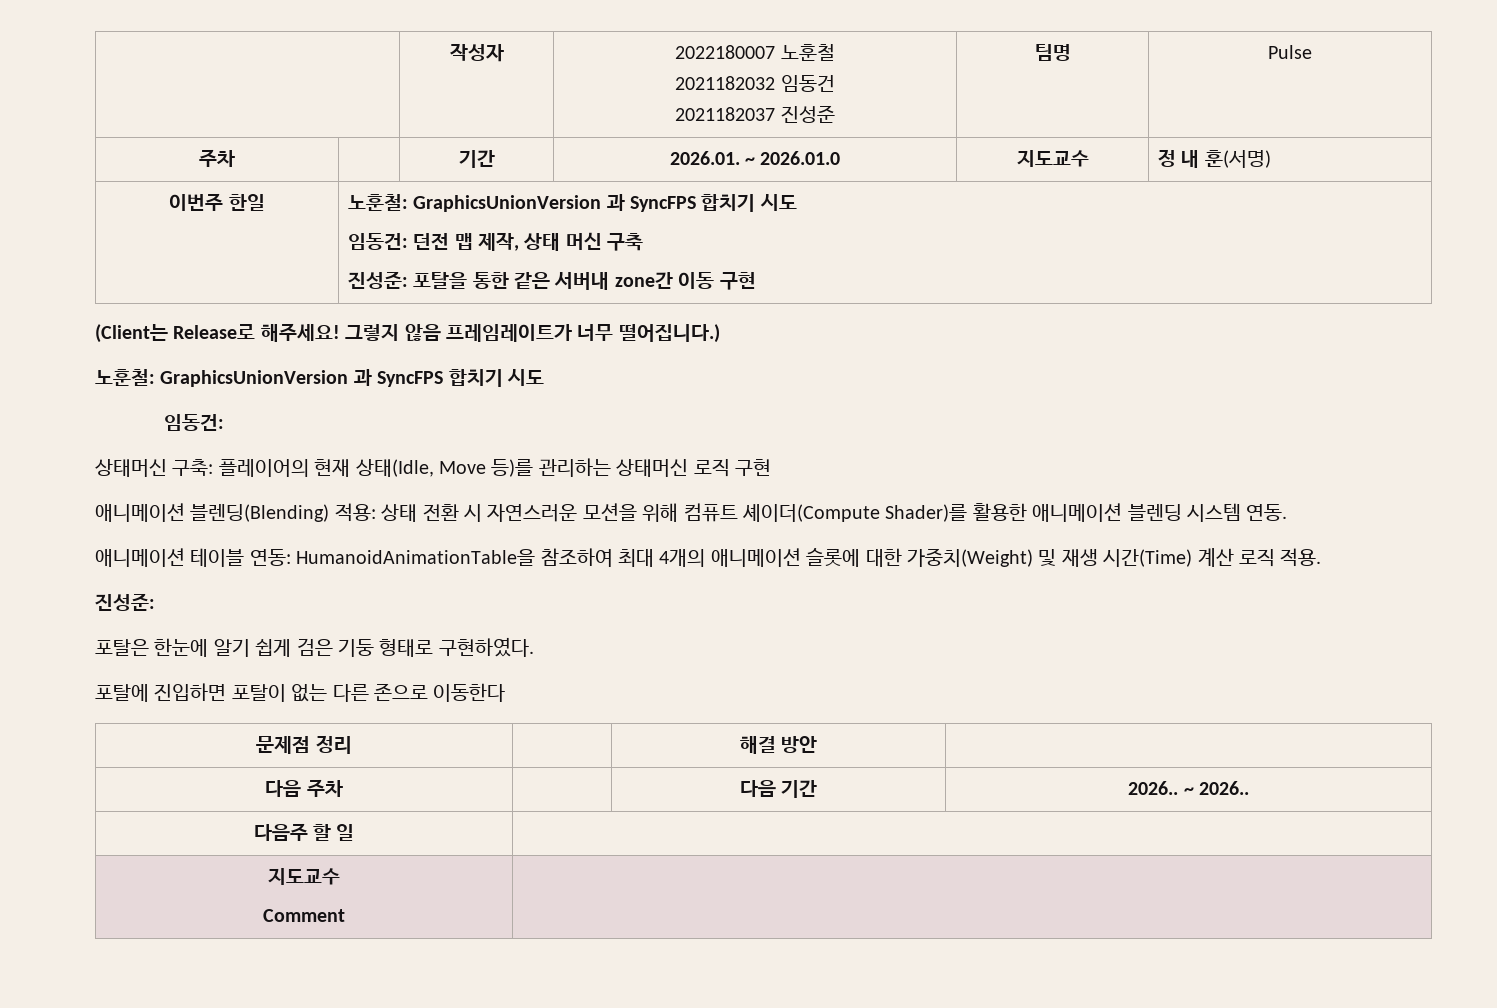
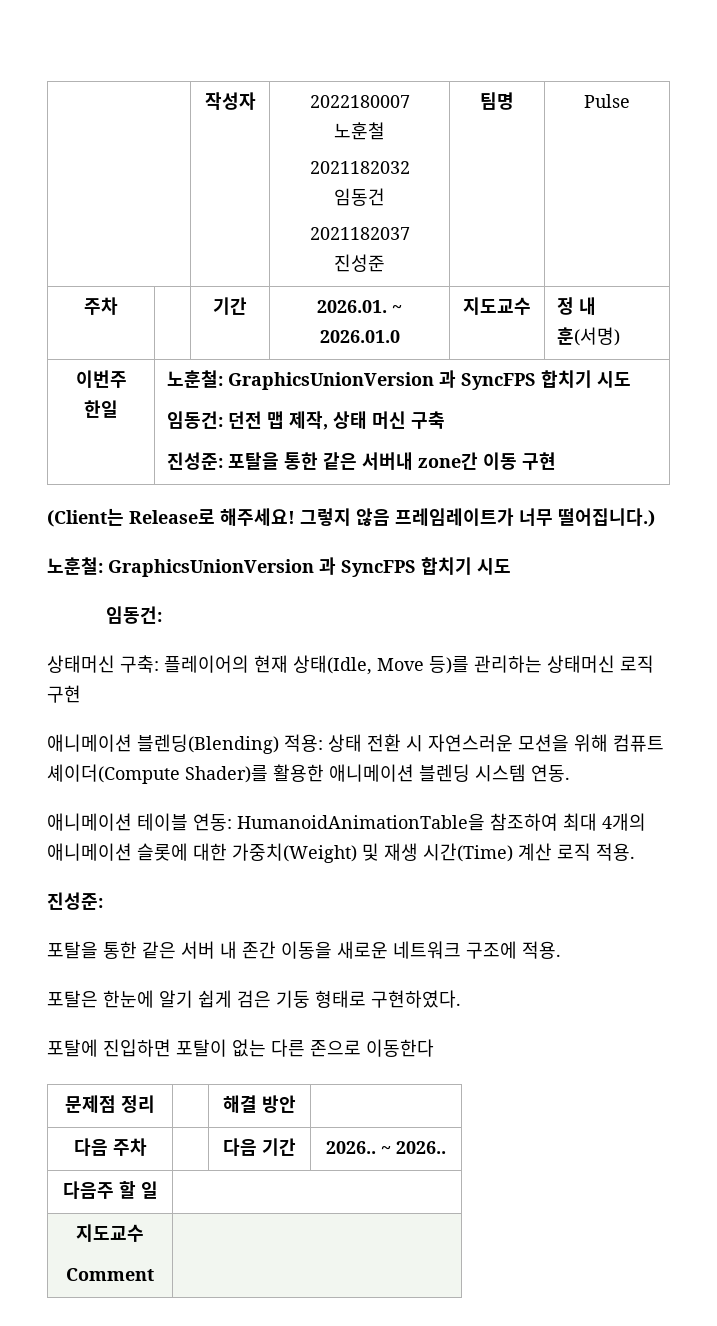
(155, 602) none -> [47,941,561,959] // 포탈을 통한 같은 서버 내 존간 이동을 새로운 네트워크 구조에 적용.

